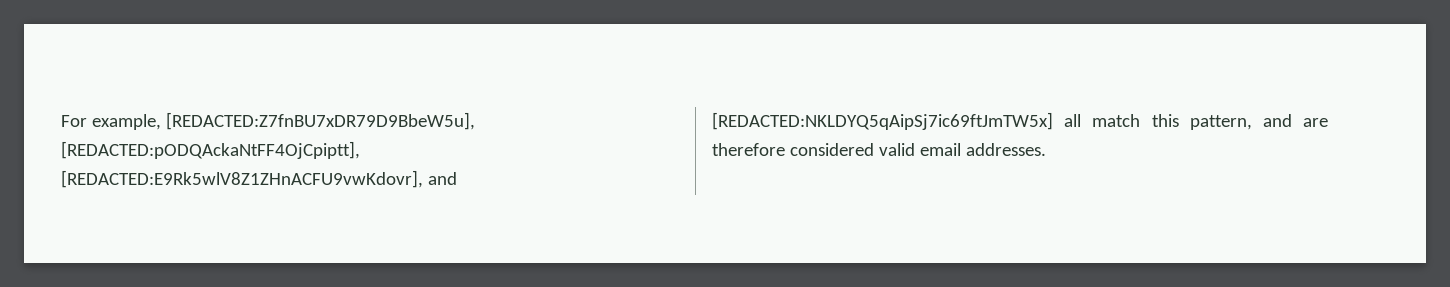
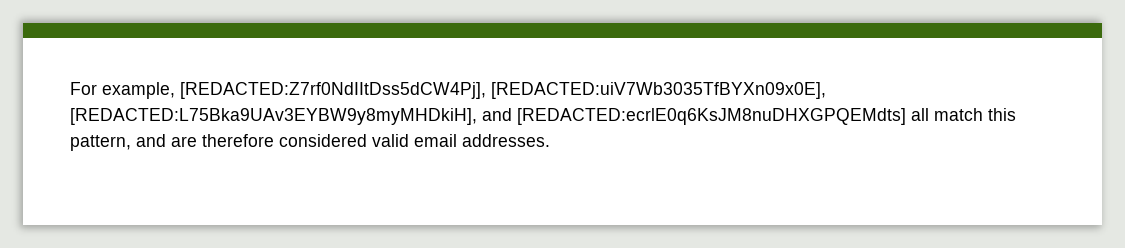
[165,112,475,130] [61,141,360,159] [61,170,457,188] [712,112,1053,130] [REDACTED:Z7fnBU7xDR79D9BbeW5u], [REDACTED:pODQAckaNtFF4OjCpiptt], [REDACTED:E9Rk5wlV8Z1ZHnACFU9vwKdovr], and [REDACTED:NKLDYQ5qAipSj7ic69ftJmTW5x] -> [180,82,826,99] [70,108,906,125] [REDACTED:Z7rf0NdIItDss5dCW4Pj], [REDACTED:uiV7Wb3035TfBYXn09x0E], [REDACTED:L75Bka9UAv3EYBW9y8myMHDkiH], and [REDACTED:ecrlE0q6KsJM8nuDHXGPQEMdts]

